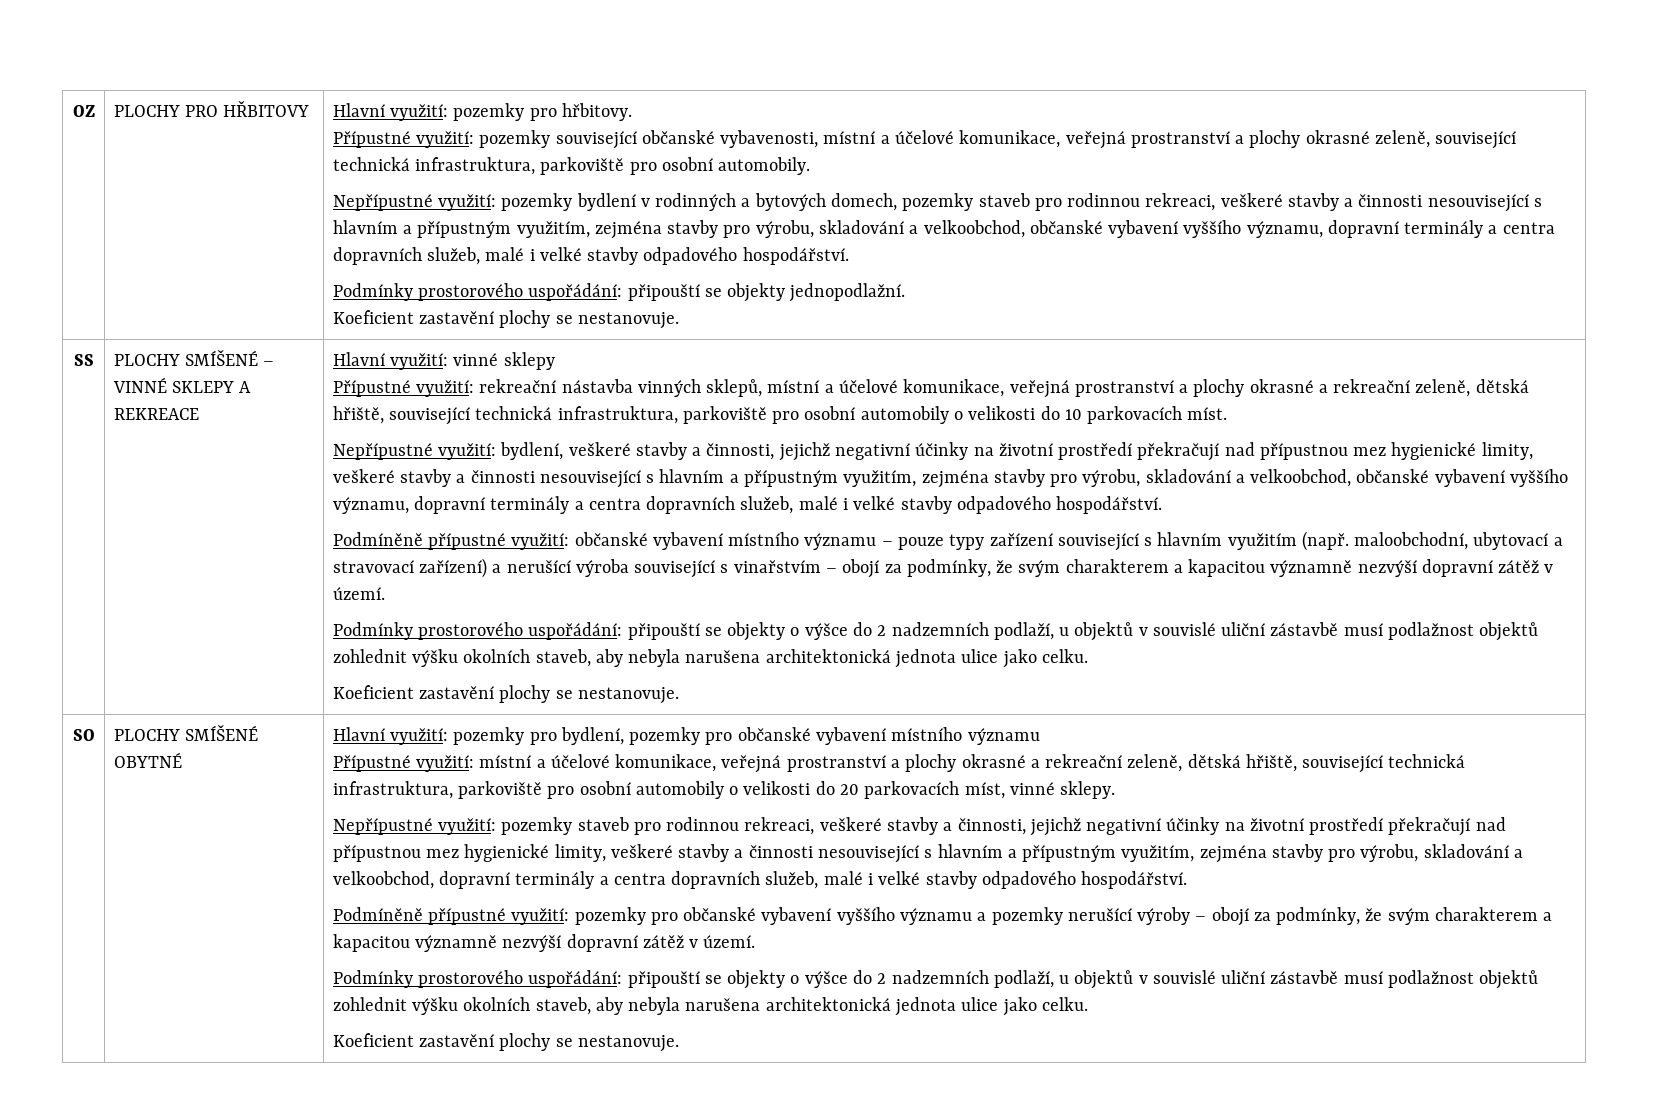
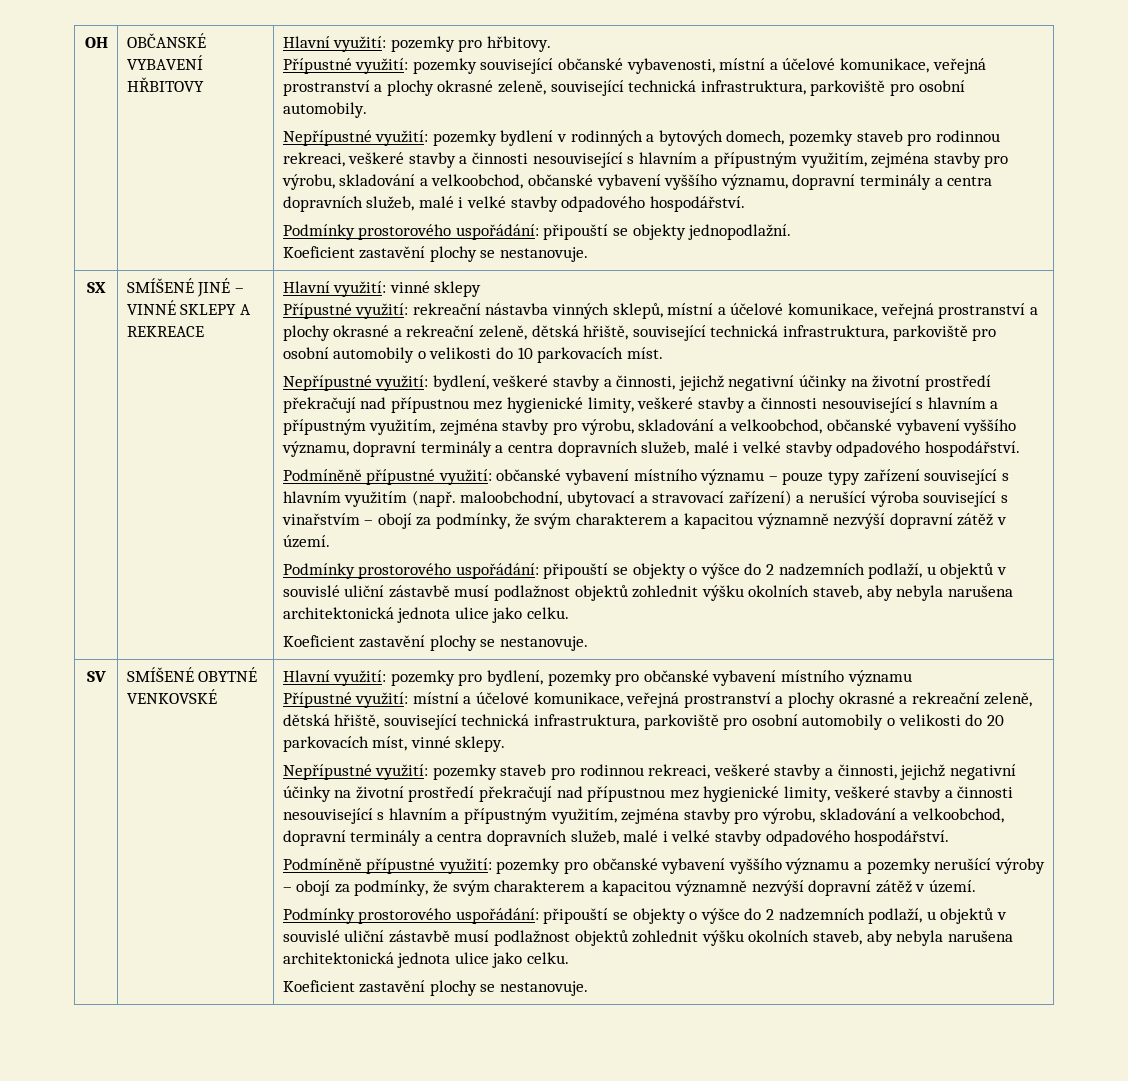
[72,105,95,117] [113,105,219,117] OZ | PLOCHY PRO -> [84,37,108,48] [126,33,206,48] [126,55,203,70] OH | OBČANSKÉ VYBAVENÍ
[73,354,94,366] [113,350,259,366] SS | PLOCHY SMÍŠENÉ -> [87,282,106,293] [126,278,231,297] SX | SMÍŠENÉ JINÉ
[72,729,95,741] [113,729,180,741] SO | PLOCHY -> [86,671,106,682] SV |
(182, 760) none -> [126,689,217,704] VENKOVSKÉ

